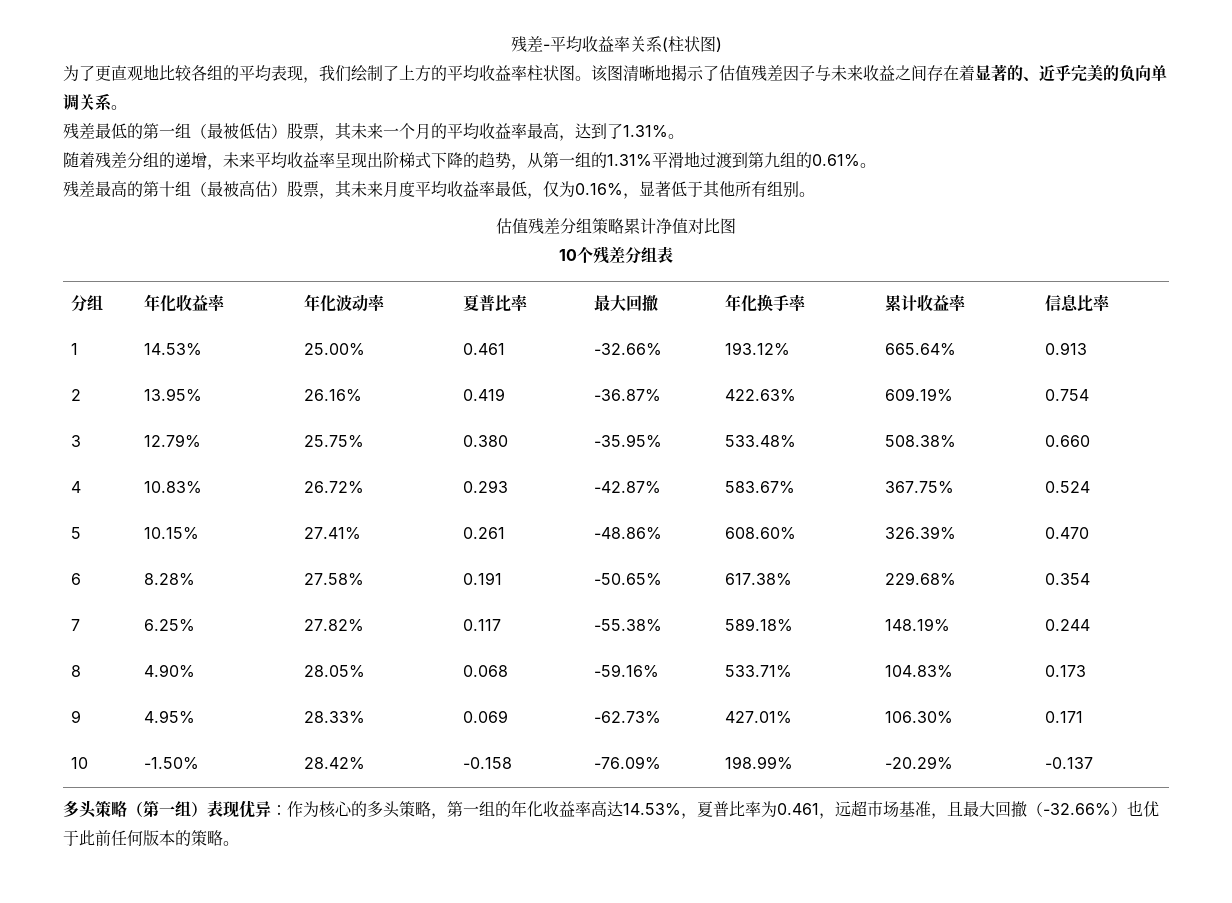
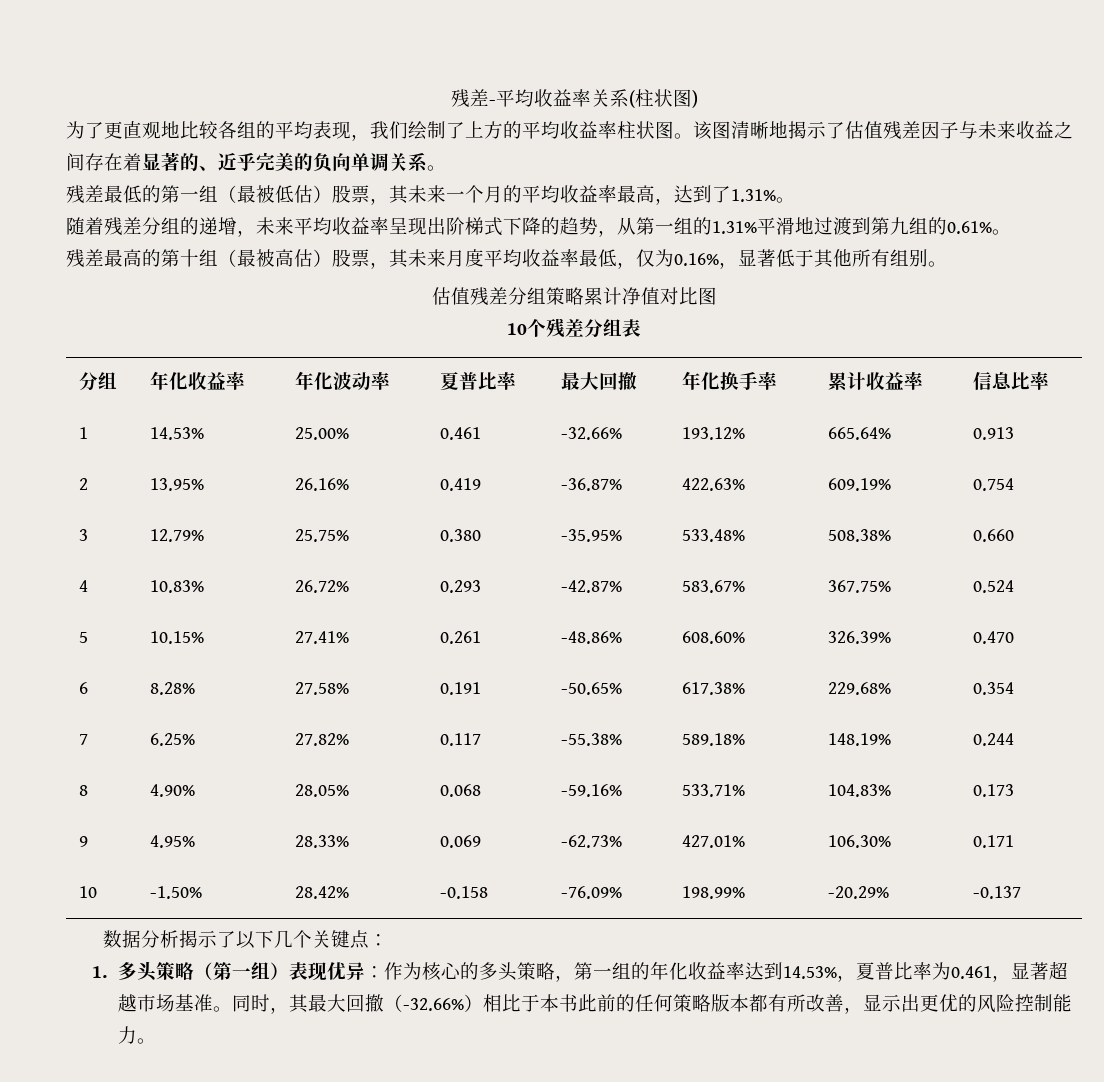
(1094, 763) none -> [102,930,388,949] [92,966,108,978] 数据分析揭示了以下几个关键点： // 1.
[591,800,623,817] 高达 -> [745,962,784,980] 达到
[835,800,1159,819] [63,830,223,846] 远超市场基准，且最大回撤（-32.66%）也优于此前任何版本的策略 -> [1011,961,1069,980] [118,994,1073,1014] [118,1026,138,1044] 显著超越市场基准。同时，其最大回撤（-32.66%）相比于本书此前的任何策略版本都有所改善，显示出更优的风险控制能力

